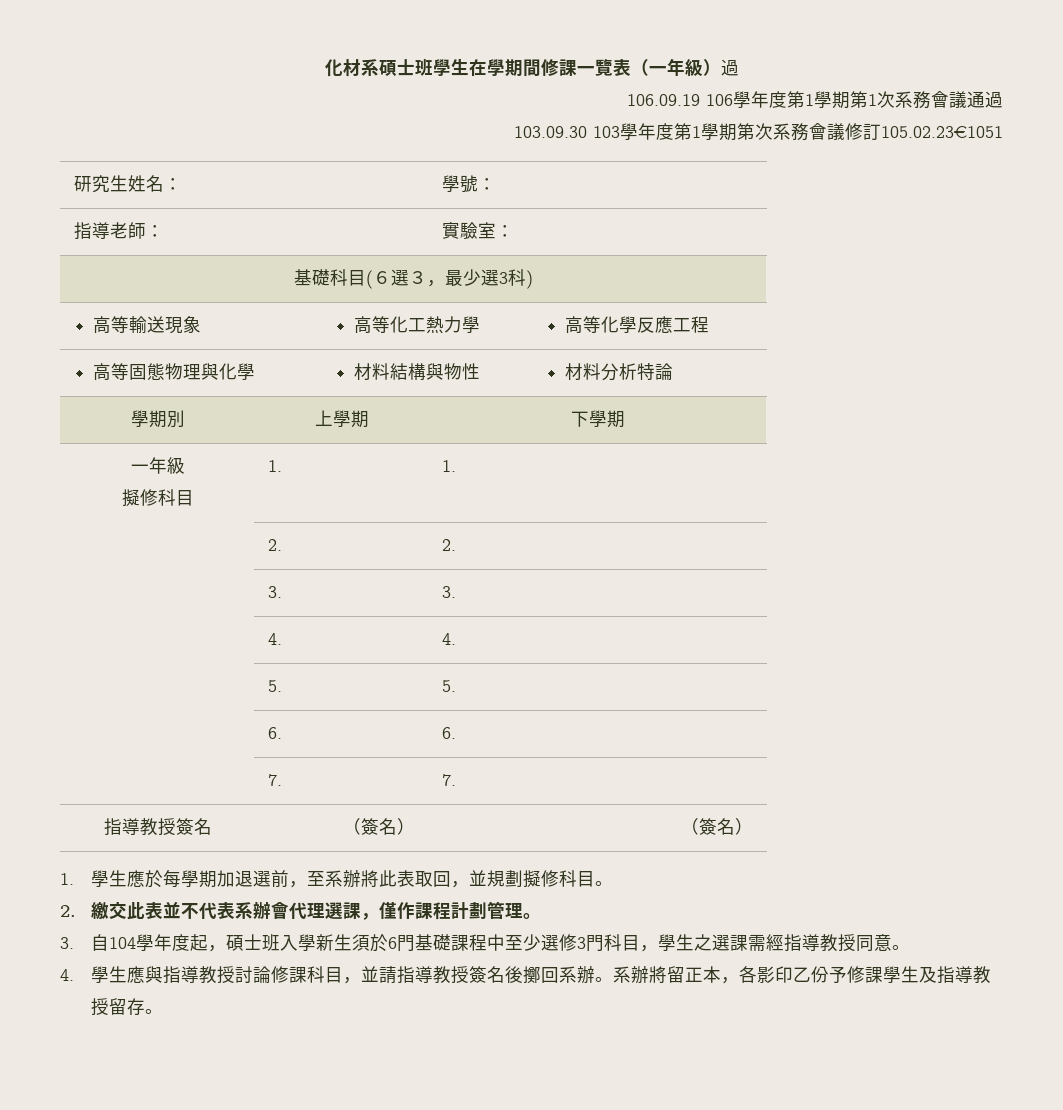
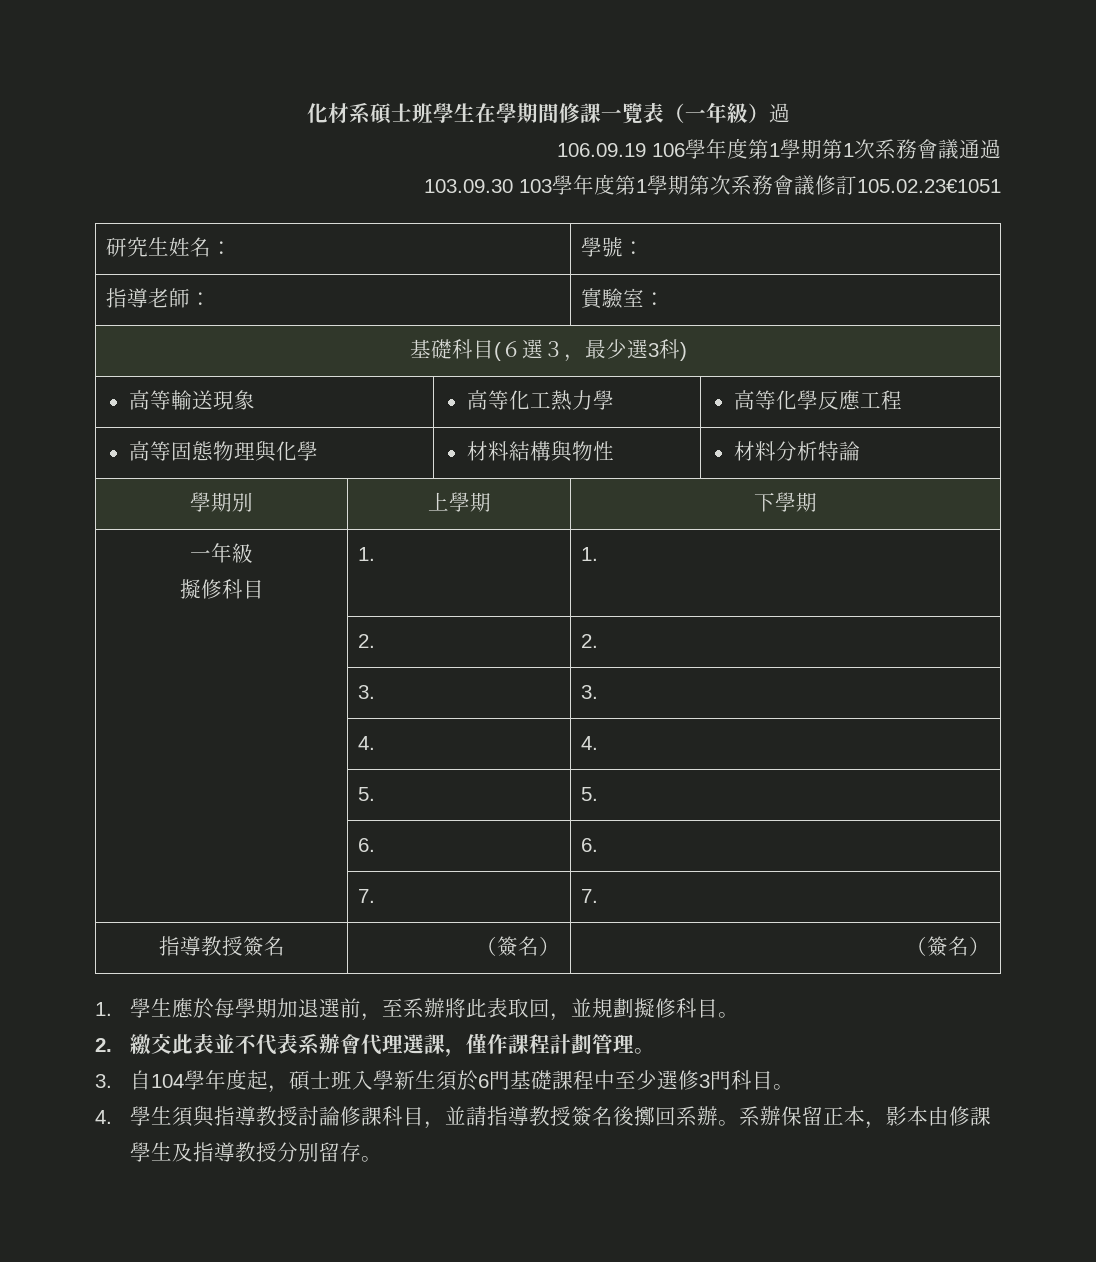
[639,934,892,952] ，學生之選課需經指導教授同意 -> (774, 1080) none
[126,966,145,983] 應 -> [172,1106,194,1127] 須
[648,966,667,983] 將 -> [781,1106,803,1126] 保
[738,966,847,983] 各影印乙份予 -> [886,1106,950,1126] 影本由
(109, 1007) none -> [277,1142,320,1162] 分別

